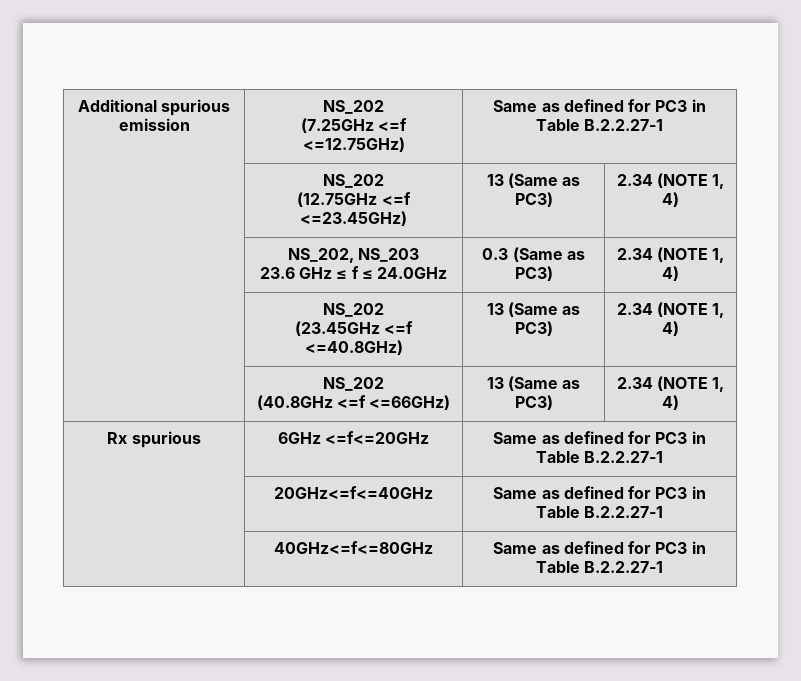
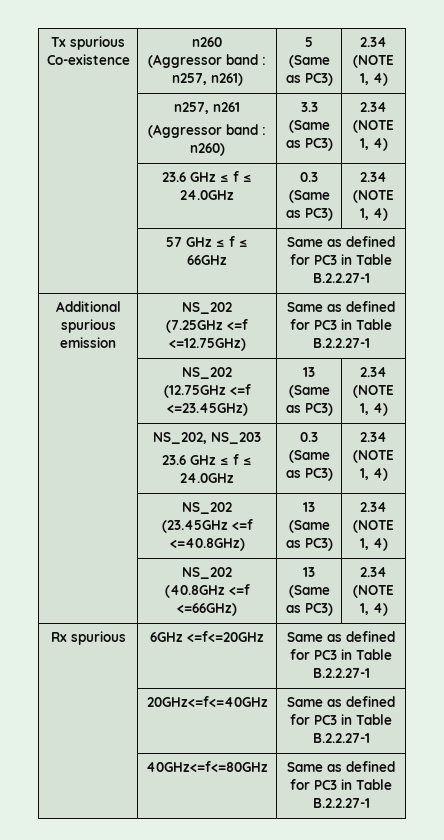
(77, 105) none -> [51,36,125,50] [46,54,130,65] [192,37,222,47] [148,54,266,68] [171,73,243,86] [305,37,313,47] [288,55,330,68] [285,73,333,86] [360,37,387,47] [353,55,394,68] [359,73,388,86] [174,102,240,114] [148,124,266,138] [189,143,225,156] [300,102,318,112] [288,120,330,133] [285,138,333,151] [360,102,387,112] [353,120,394,133] [359,138,388,151] [162,171,252,182] [180,190,234,200] [300,172,318,182] [288,190,330,203] [285,208,333,221] [360,172,387,182] [353,190,394,203] [359,208,388,221] [166,236,248,247] [187,255,227,265] [287,236,395,247] [290,254,393,265] [312,273,370,283] Tx spurious Co-existence | n260 // (Aggressor band : n257, n261) | 5 (Same as PC3) | 2.34 (NOTE 1, 4) // | n257, n261 // (Aggressor band : n260) | 3.3 (Same as PC3) | 2.34 (NOTE 1, 4) // | 23.6 GHz ≤ f ≤ 24.0GHz | 0.3 (Same as PC3) | 2.34 (NOTE 1, 4) // | 57 GHz ≤ f ≤ 66GHz | Same as defined for PC3 in Table B.2.2.27-1 //

